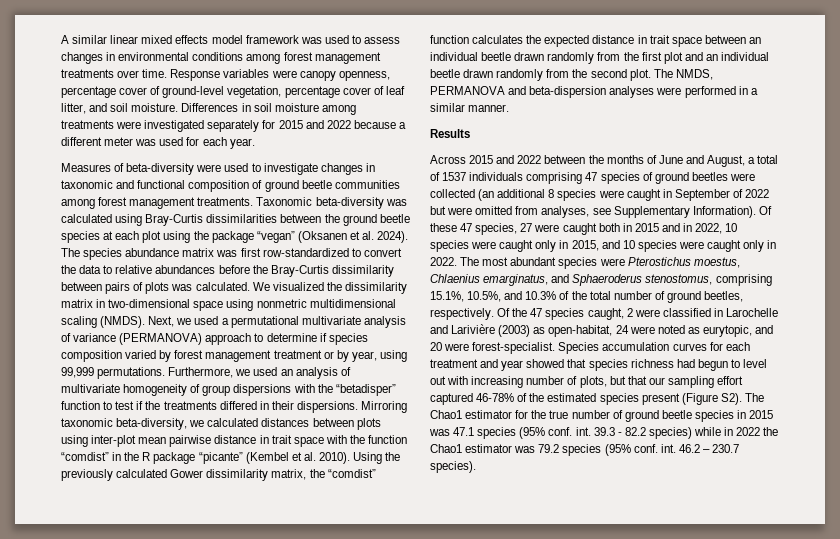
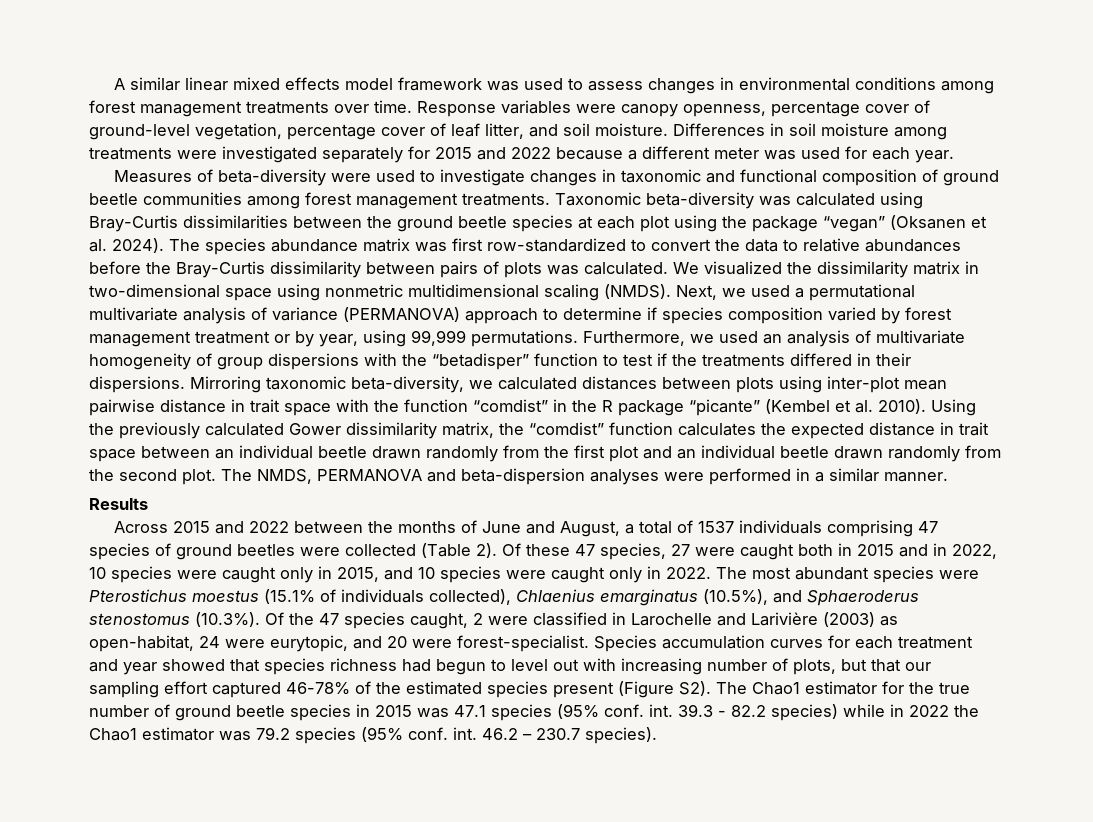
[478,189,770,201] [430,206,756,218] (an additional 8 species were caught in September of 2022 but were omitted from analyses, see Supplementary Information). -> [421,543,497,558] (Table 2).
[693,257,740,268] [430,274,772,286] [430,291,744,303] [430,308,494,320] moestus, Chlaenius emarginatus, and Sphaeroderus stenostomus, comprising 15.1%, 10.5%, and 10.3% of the total number of ground beetles, respectively. -> [192,589,919,606] [89,612,260,627] moestus (15.1% of individuals collected), Chlaenius emarginatus (10.5%), and Sphaeroderus stenostomus (10.3%).
[657,325,700,334] noted as -> (265, 643) none

